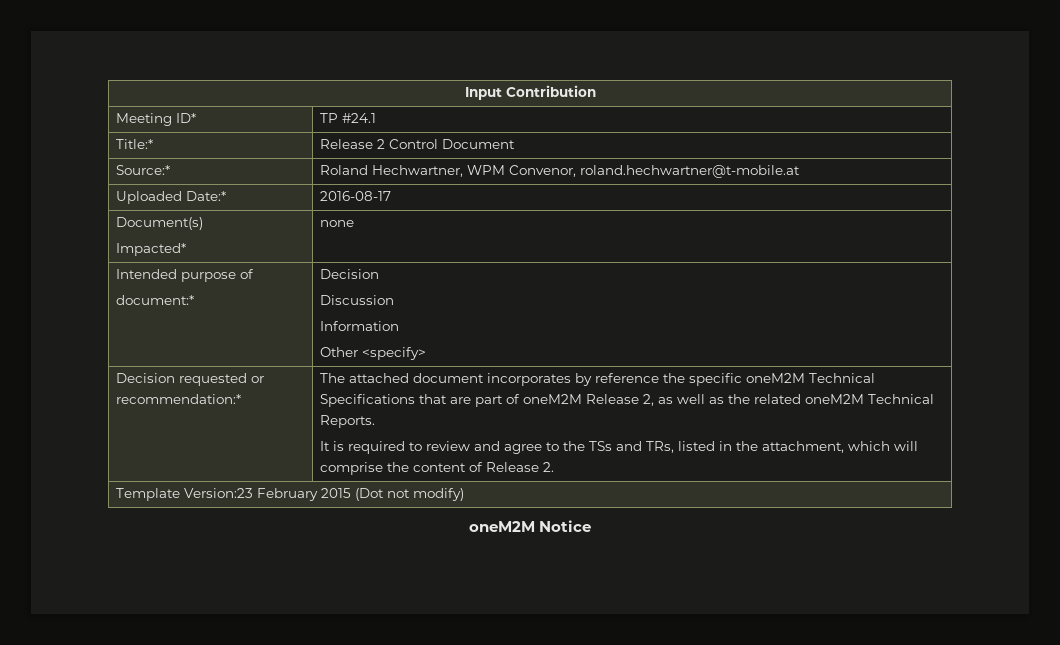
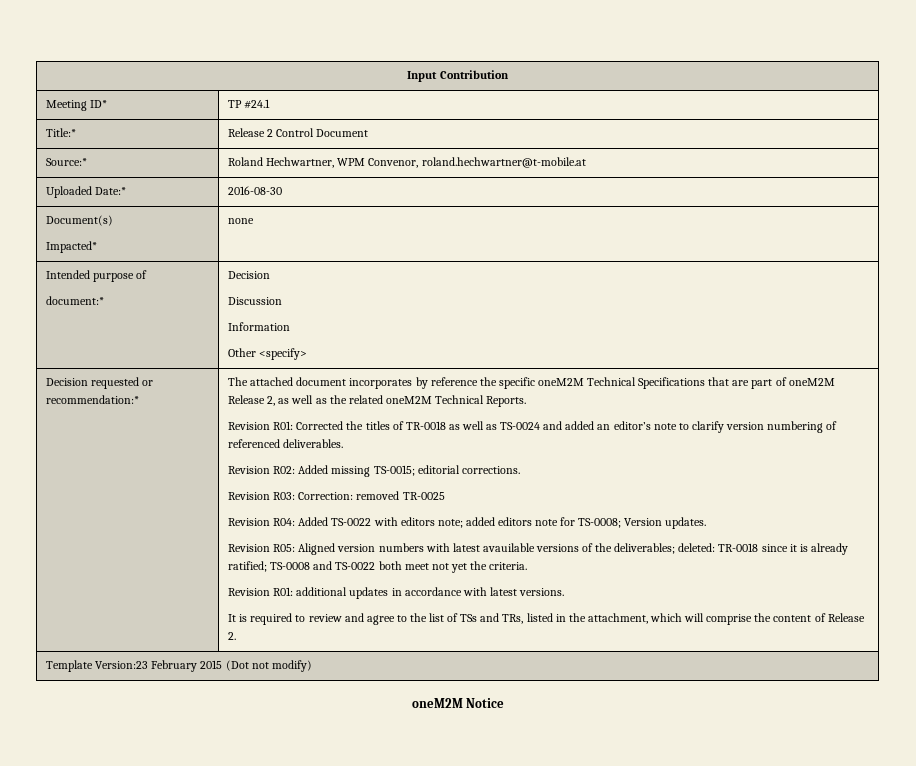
[320,191,392,201] 2016-08-17 -> [228,186,283,195] 2016-08-30
(376, 421) none -> [228,421,838,433] [228,439,344,448] [228,465,520,477] [228,491,445,500] [228,517,707,529] [228,543,848,555] [228,561,528,573] [228,587,564,599] // Revision R01: Corrected the titles of TR-0018 as well as TS-0024 and added an editor’s note to clarify version numbering of referenced deliverables. // Revision R02: Added missing TS-0015; editorial corrections. // Revision R03: Correction: removed TR-0025 // Revision R04: Added TS-0022 with editors note; added editors note for TS-0008; Version updates. // Revision R05: Aligned version numbers with latest avauilable versions of the deliverables; deleted: TR-0018 since it is already ratified; TS-0008 and TS-0022 both meet not yet the criteria. // Revision R01: additional updates in accordance with latest versions.
(586, 446) none -> [429,613,459,622] list of

